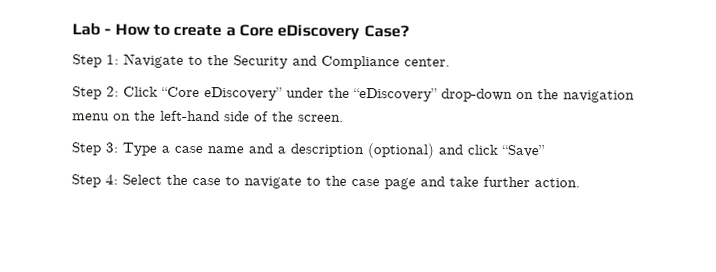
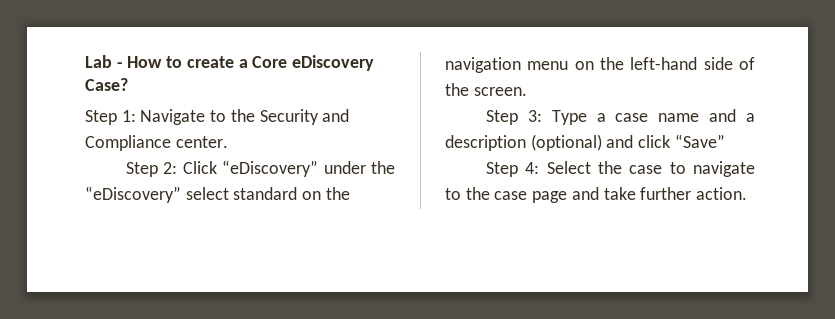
[161,86,283,101] “Core eDiscovery” -> [222,160,319,177] “eDiscovery”
[441,88,513,102] drop-down -> [185,187,298,200] select standard

